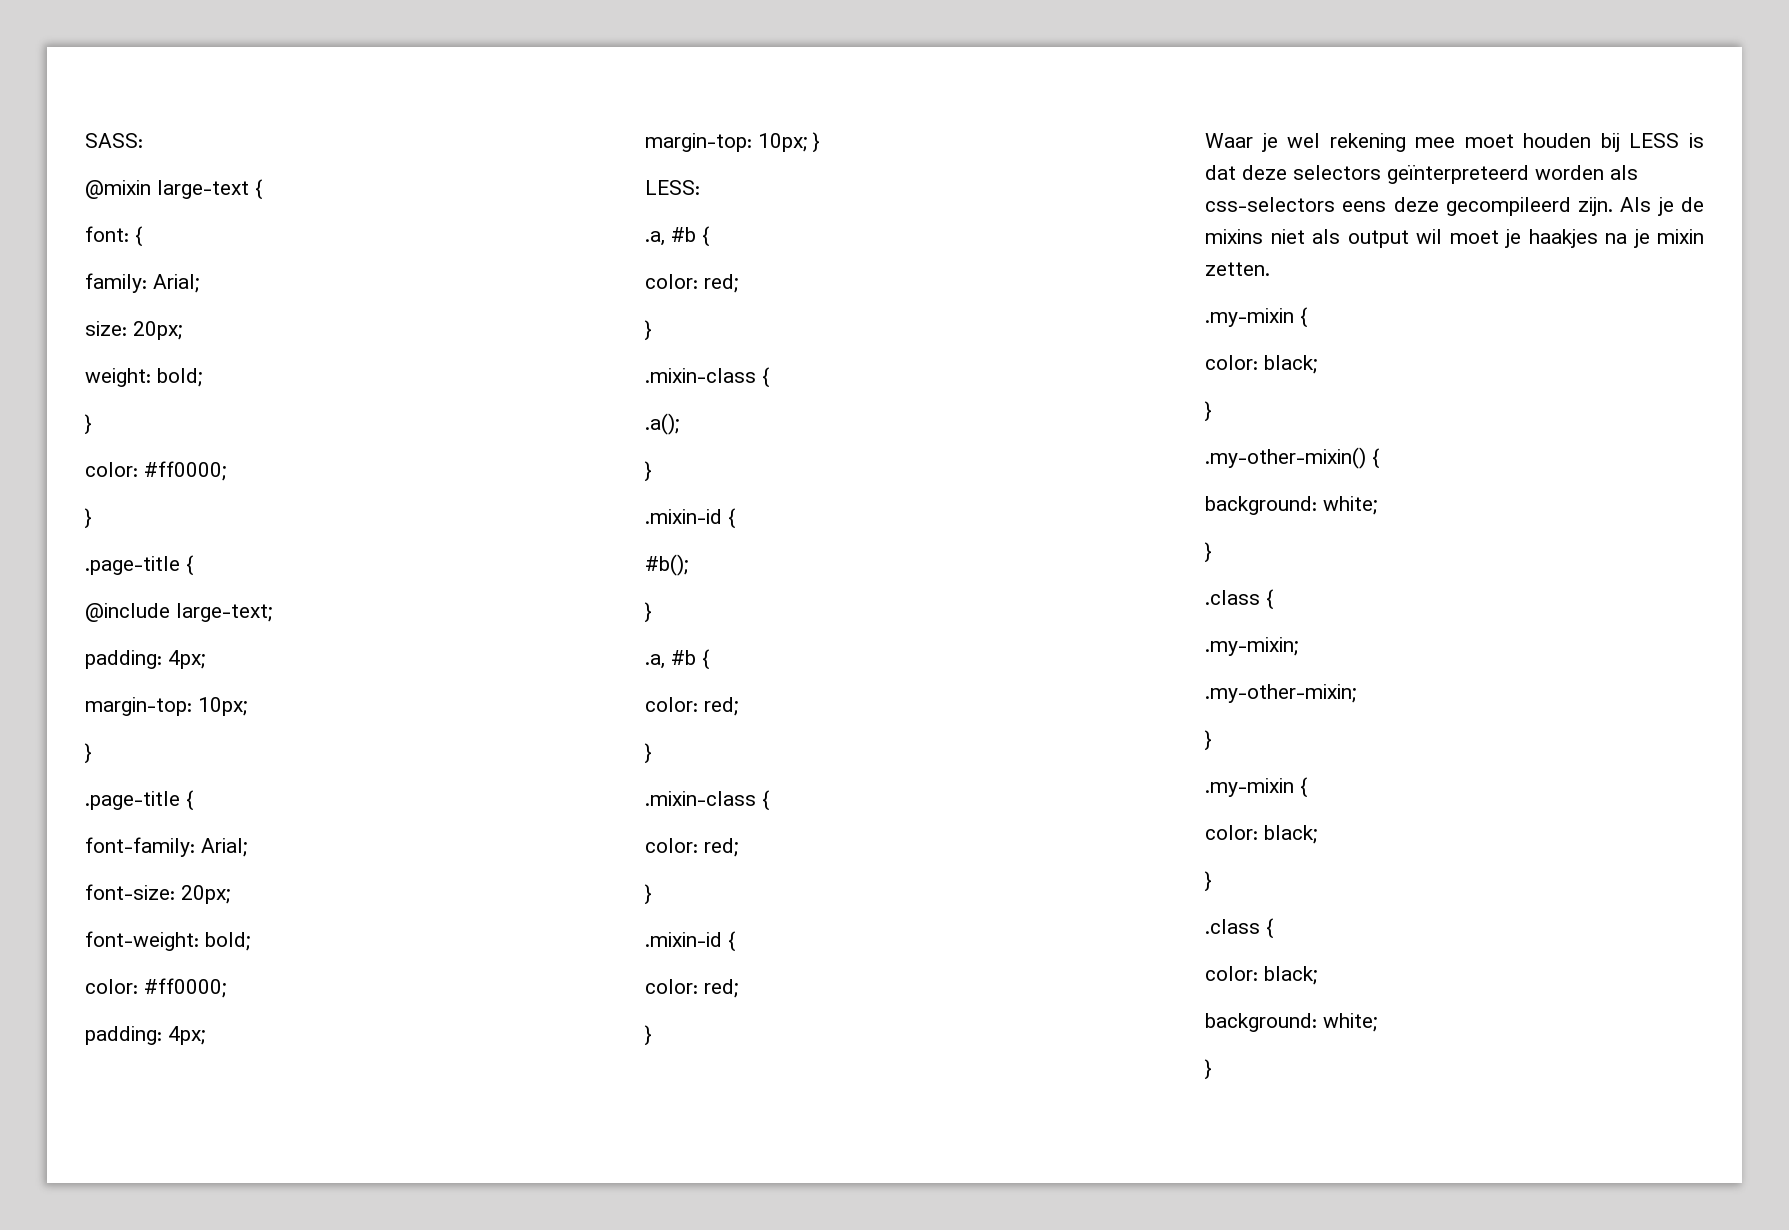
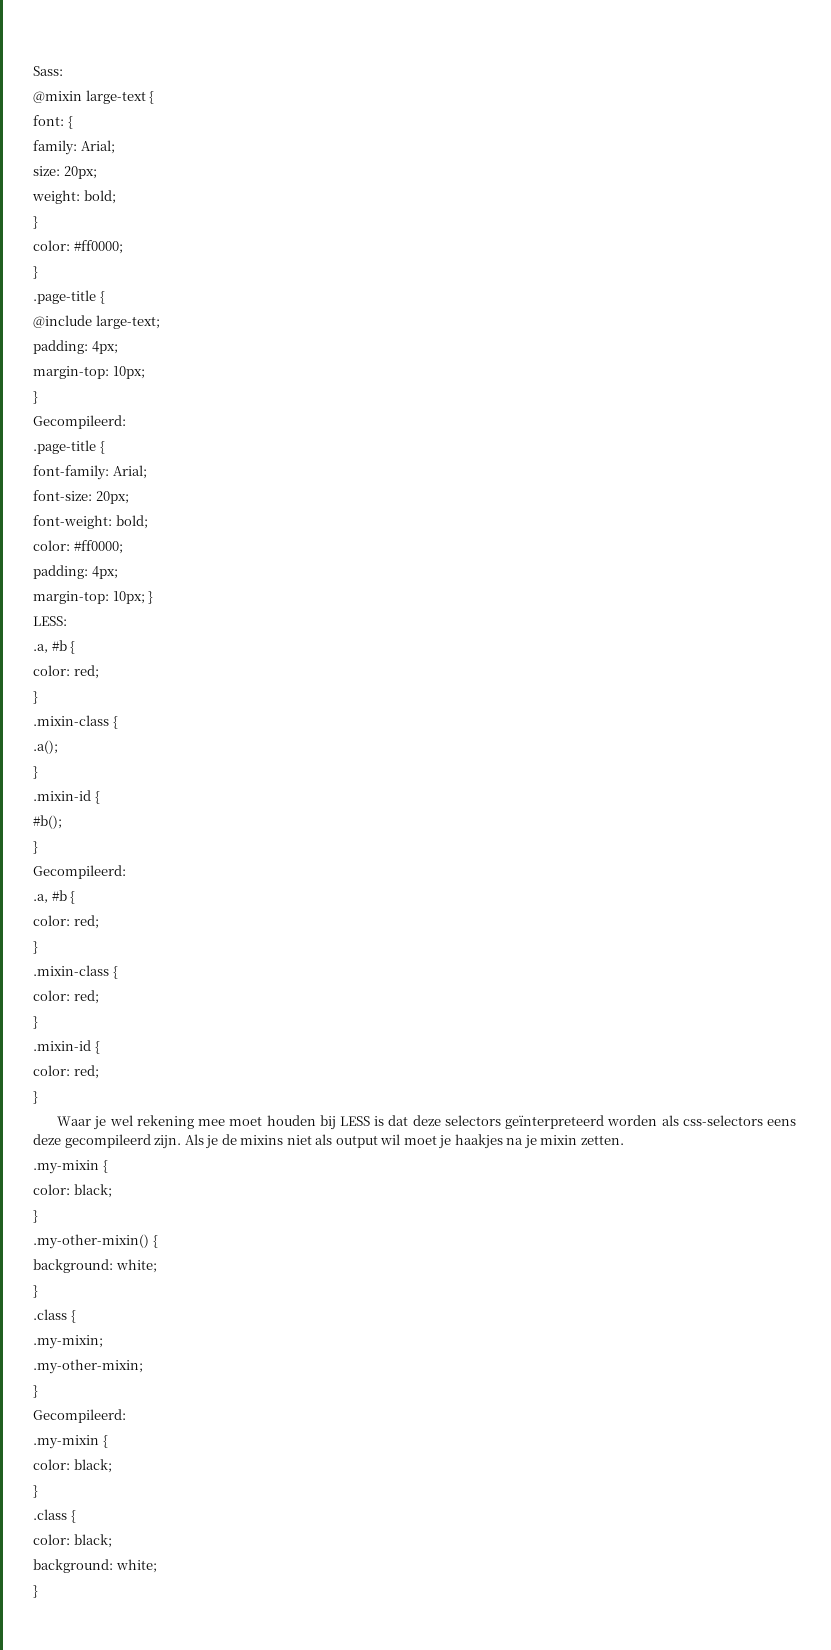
[85,133,143,148] SASS: -> [33,66,63,76] Sass:
(92, 753) none -> [33,415,126,429] // Gecompileerd:
(652, 612) none -> [33,865,126,879] // Gecompileerd:
(1212, 740) none -> [33,1409,126,1423] // Gecompileerd:

